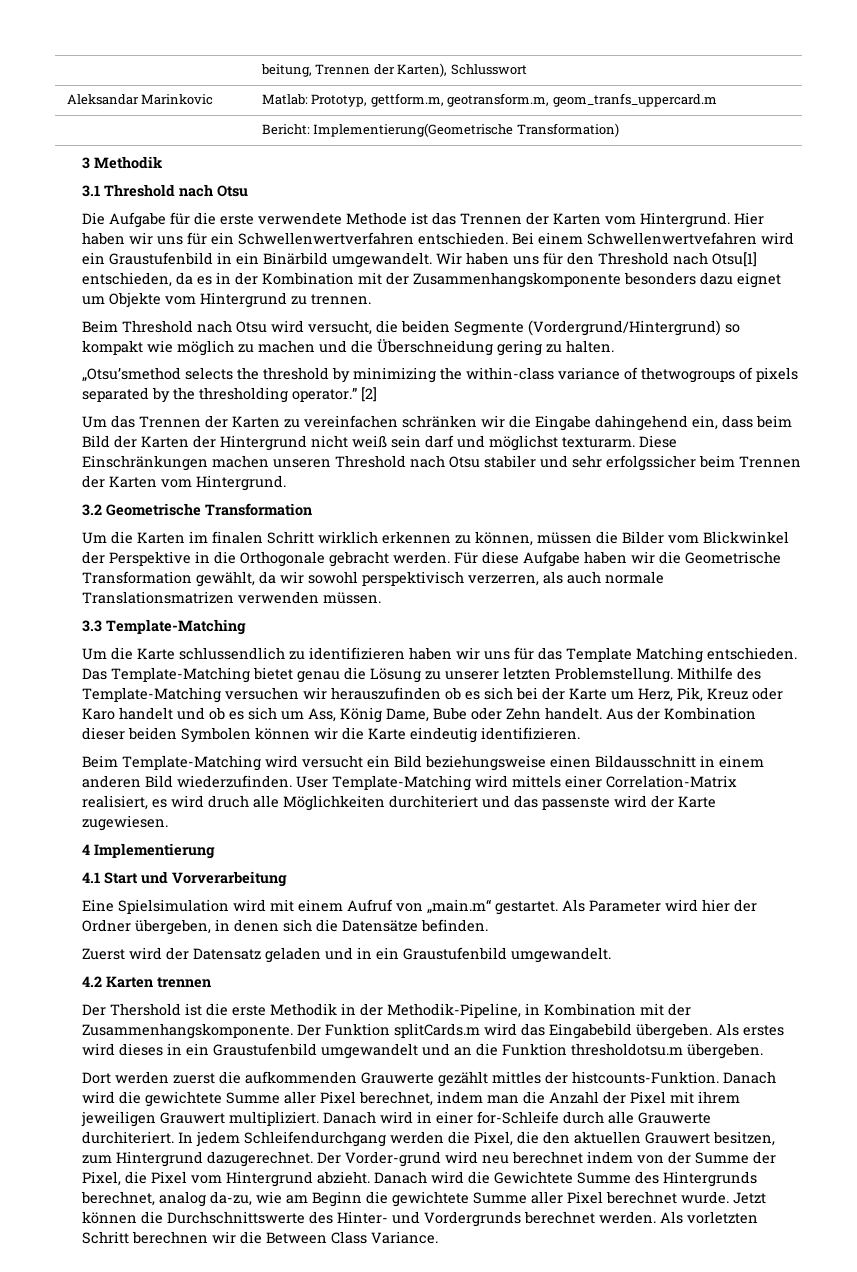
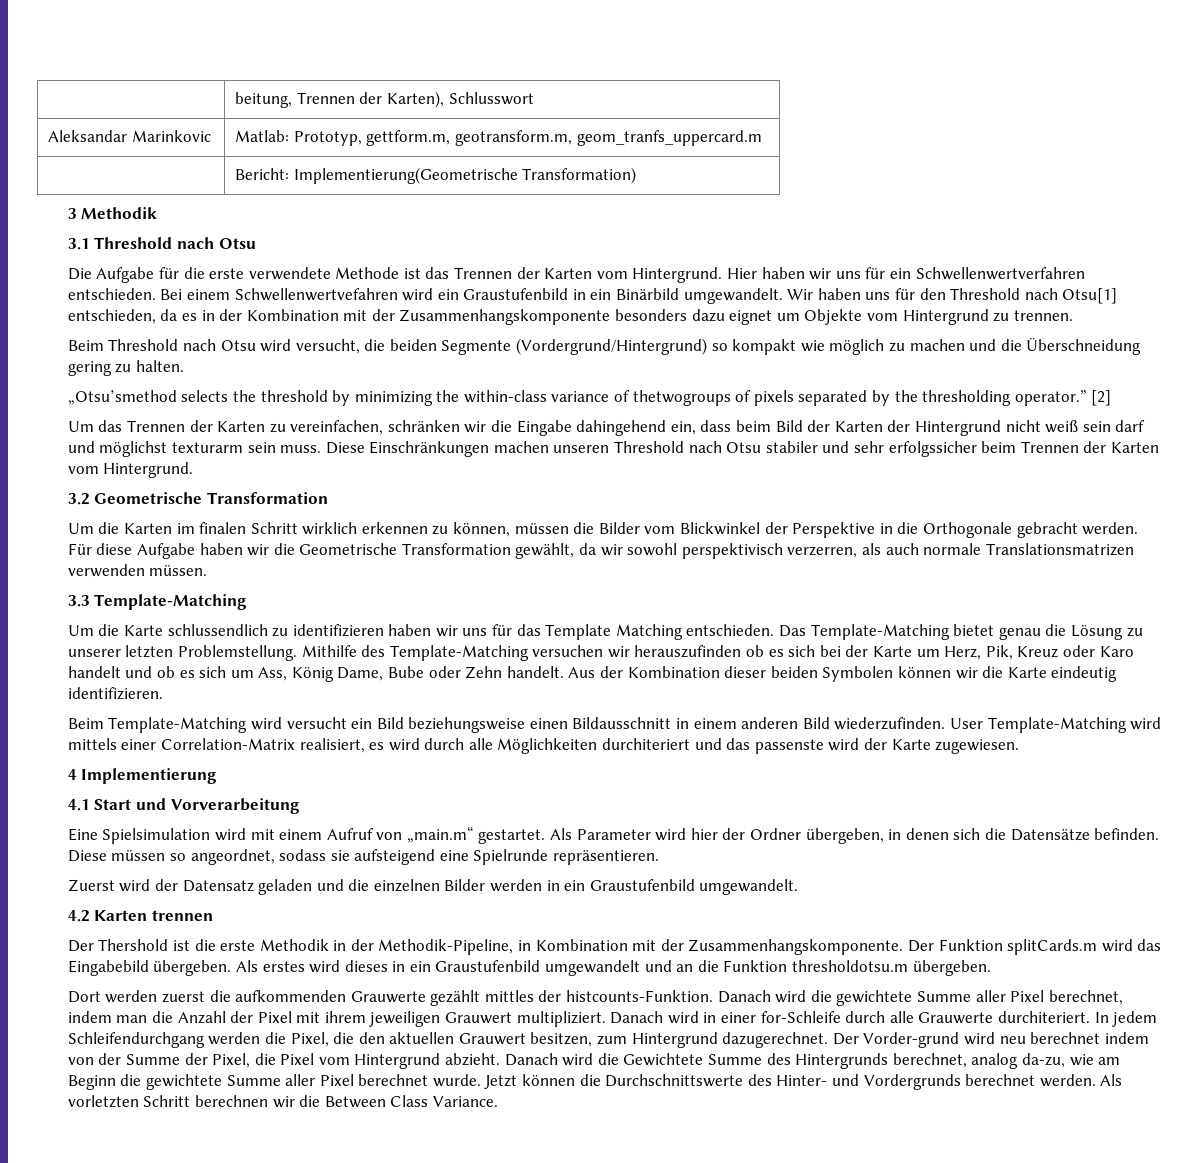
[303,415,398,428] vereinfachen -> [290,420,384,435] vereinfachen,
[561,437,635,448] texturarm. -> [171,442,322,453] texturarm sein muss.
[207,795,249,808] druch -> [424,738,465,750] durch
(488, 925) none -> [67,849,660,865] Diese müssen so angeordnet, sodass sie aufsteigend eine Spielrunde repräsentieren.
(353, 953) none -> [348,879,543,892] die einzelnen Bilder werden

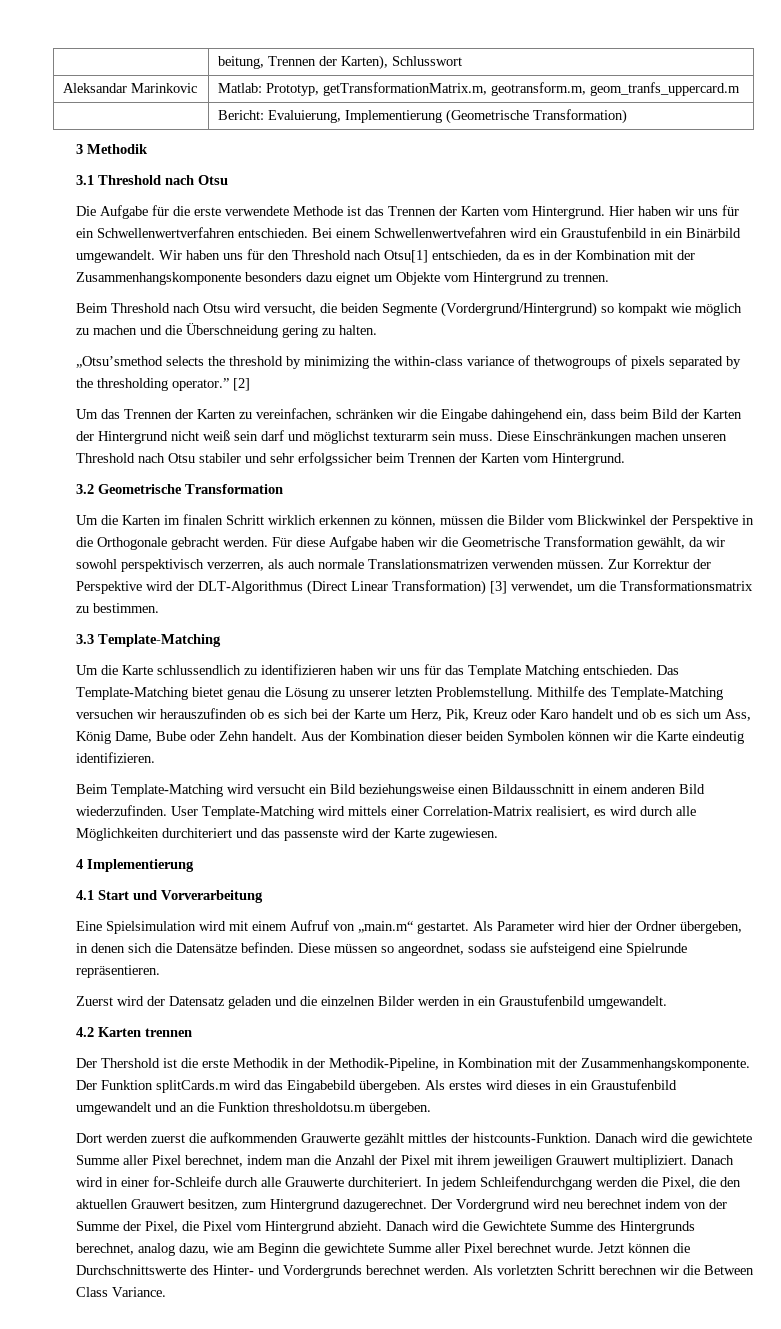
[366,130,451,146] gettform.m, -> [323,82,488,96] getTransformationMatrix.m,
[293,167,518,184] Implementierung(Geometrische -> [268,109,530,124] Evaluierung, Implementierung (Geometrische
(208, 570) none -> [607,559,711,569] [75,580,753,595] [75,603,159,613] Zur Korrektur der Perspektive wird der DLT-Algorithmus (Direct Linear Transformation) [3] verwendet, um die Transformationsmatrix zu bestimmen.
[863,1032,960,1048] Vorder-grund -> [455,1199,530,1212] Vordergrund
[1021,1053,1065,1068] da-zu, -> [178,1243,209,1255] dazu,

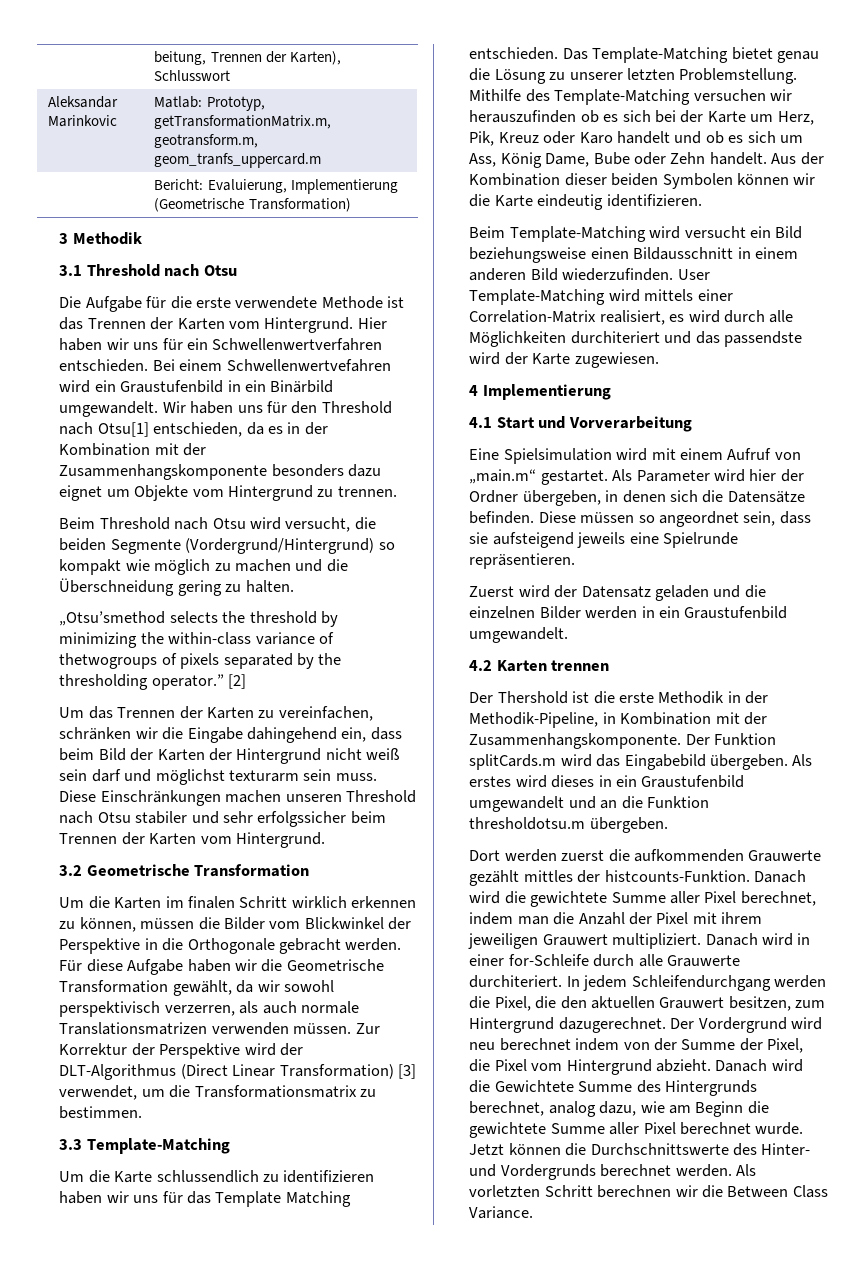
[283,829,338,841] passenste -> [724,331,803,347] passendste
[397,943,506,956] angeordnet, sodass -> [659,511,811,527] angeordnet sein, dass
(596, 949) none -> [577,532,626,548] jeweils

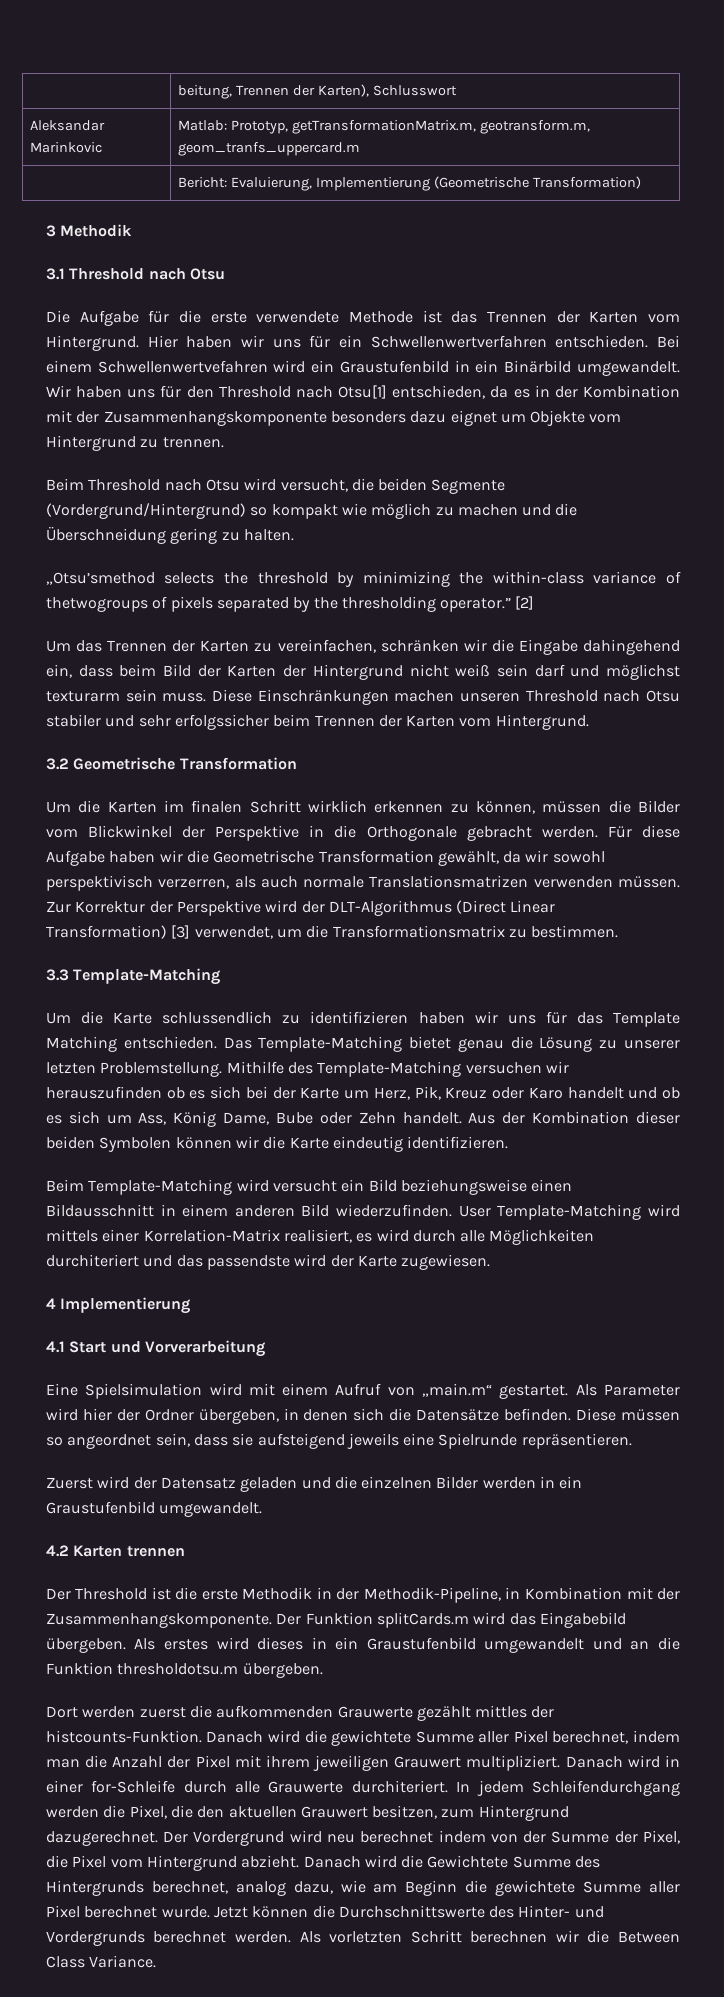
[469,310,597,323] Correlation-Matrix -> [143,1229,280,1242] Korrelation-Matrix
[497,691,568,704] Thershold -> [75,1588,148,1600] Threshold

